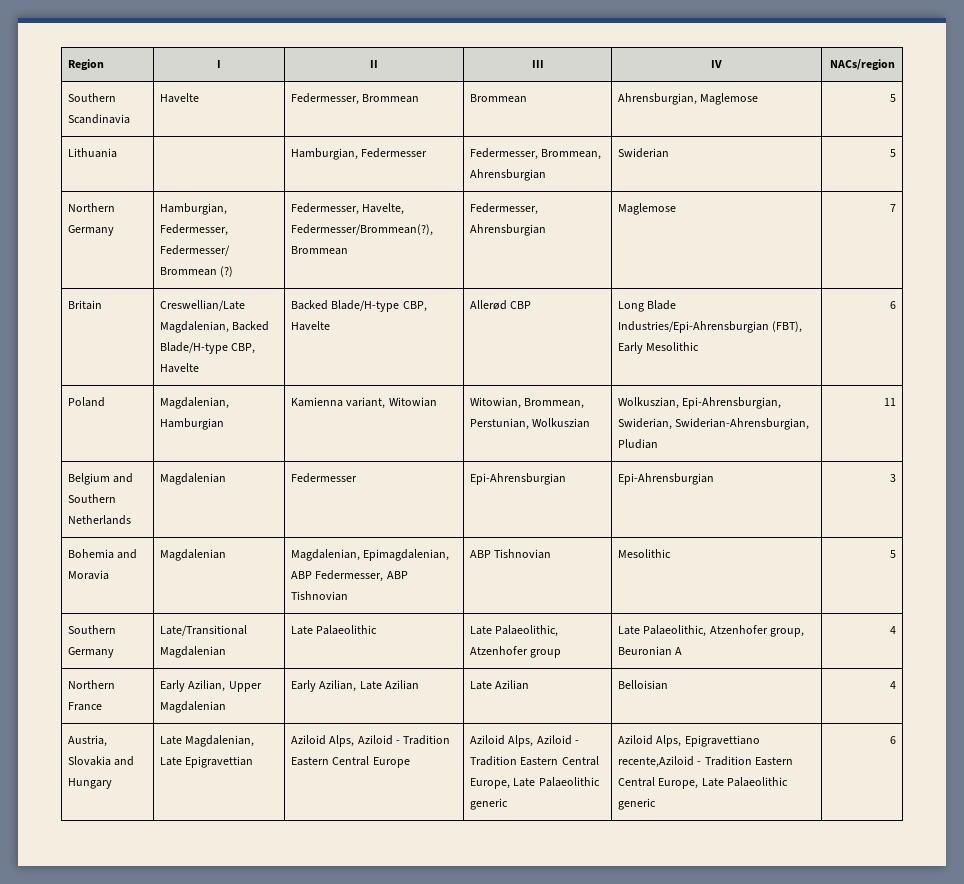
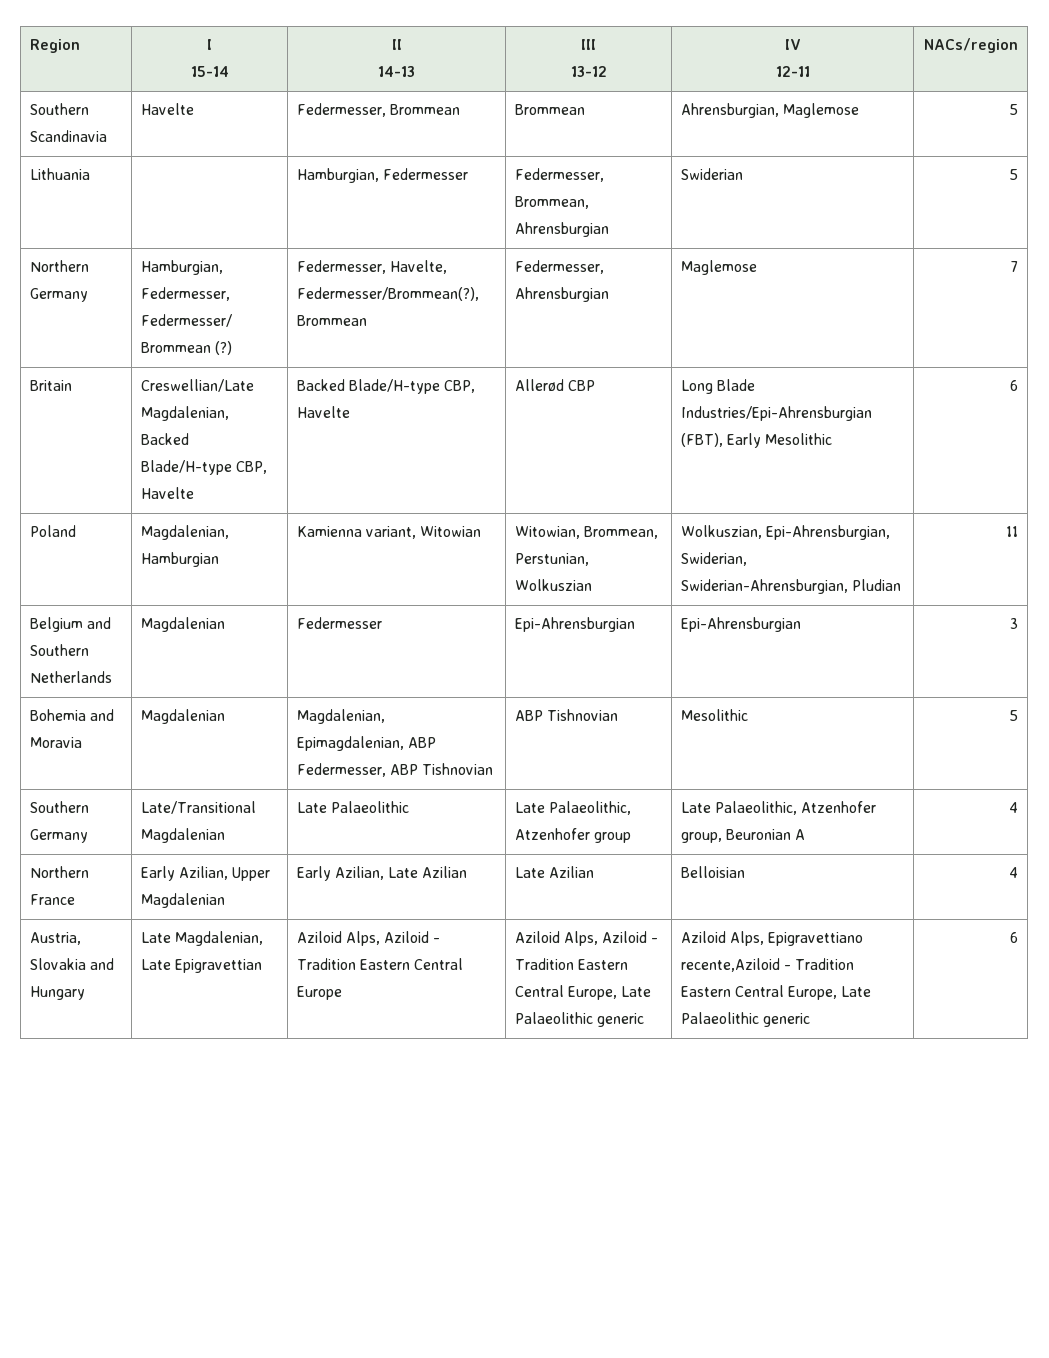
[370,60,378,68] | II -> [190,66,229,77] [391,39,402,50] [378,66,415,77] // 15-14 | II // 14-13
(544, 64) none -> [570,66,607,77] // 13-12
(723, 64) none -> [775,66,810,77] // 12-11

